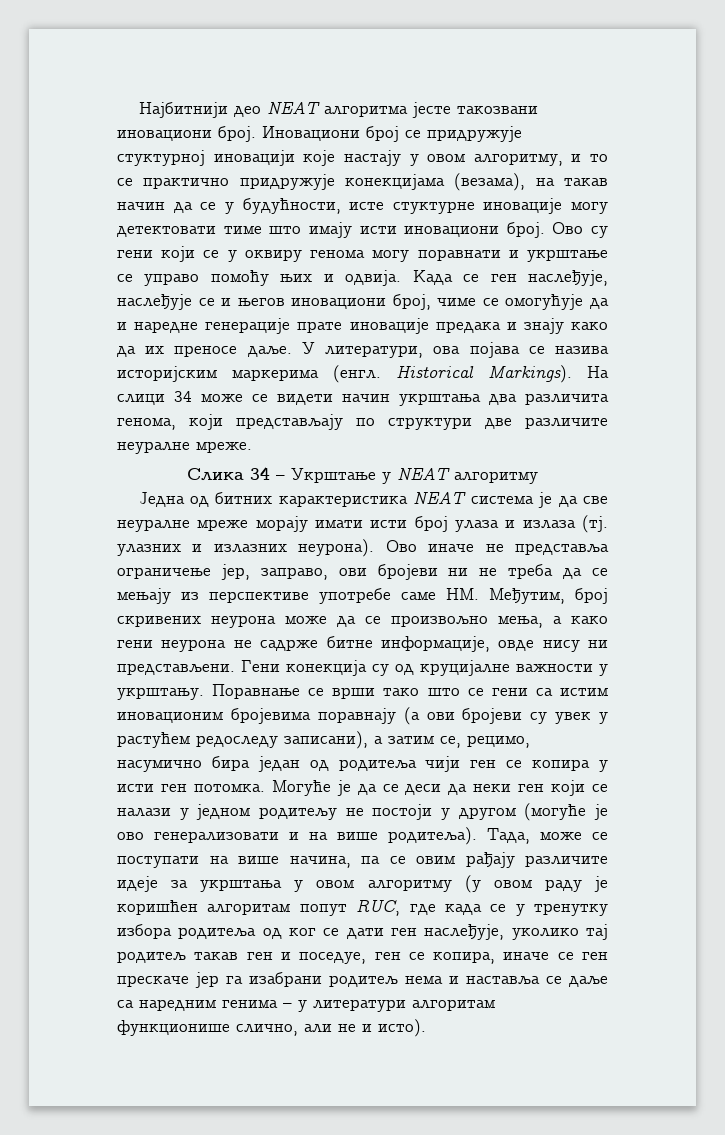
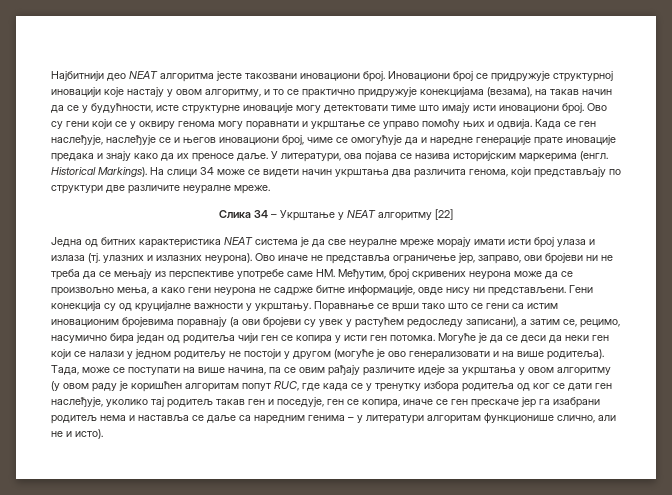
[117,150,205,166] стуктурној -> [553,71,613,82] структурној
[392,201,475,214] стуктурне -> [182,105,240,114] структурне
(538, 477) none -> [435,209,453,220] [22]
[299,952,367,964] поседуе, -> [277,397,324,407] поседује,

